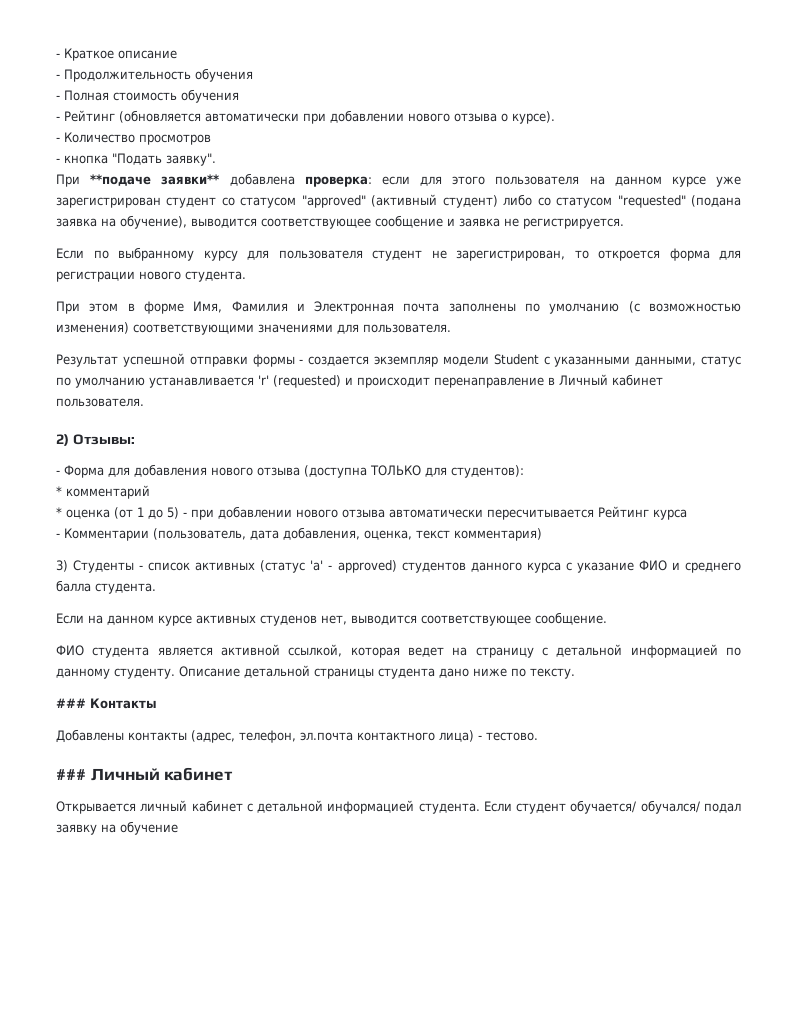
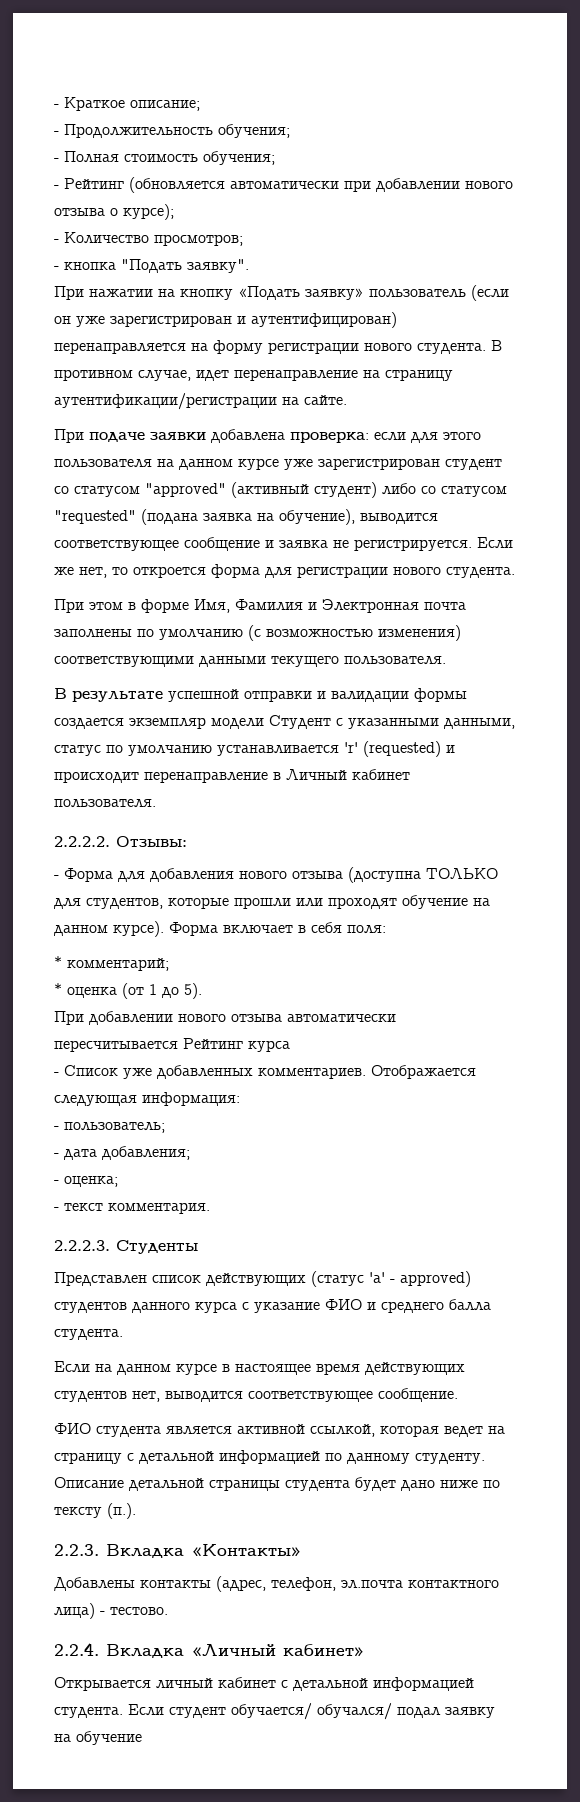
[118,50,177,59] описание -> [130,100,200,111] описание;
[195,68,253,82] обучения -> [218,124,290,138] обучения;
[181,89,239,103] обучения -> [203,151,275,165] обучения;
[512,111,555,124] курсе). -> [123,204,174,220] курсе);
[139,134,211,145] просмотров -> [154,234,243,246] просмотров;
[90,174,220,186] **подаче заявки** -> [89,285,509,301] [54,312,397,328] [54,340,502,354] [54,369,453,381] [54,393,347,410] [54,429,206,443] нажатии на кнопку «Подать заявку» пользователь (если он уже зарегистрирован и аутентифицирован) перенаправляется на форму регистрации нового студента. В противном случае, идет перенаправление на страницу аутентификации/регистрации на сайте. // При подаче заявки
[56,247,565,261] // Если по выбранному курсу для пользователя студент не зарегистрирован, -> [477,537,513,549] [54,567,107,578] Если же нет,
[258,324,451,334] [56,353,304,367] значениями для пользователя. // Результат успешной отправки формы - -> [199,656,446,667] [54,688,467,702] данными текущего пользователя. // В результате успешной отправки и валидации формы
[493,354,539,365] Student -> [269,715,331,729] Студент
[56,434,69,446] 2) -> [54,836,110,847] 2.2.2.2.
[451,465,524,478] [56,485,150,499] студентов): // * комментарий -> [86,895,490,909] [54,921,386,937] [54,956,169,971] студентов, которые прошли или проходят обучение на данном курсе). Форма включает в себя поля: // * комментарий;
[167,507,214,520] 5) - при -> [184,983,202,999] [54,1011,84,1025] 5). // При
[64,527,542,541] [56,560,256,573] Комментарии (пользователь, дата добавления, оценка, текст комментария) // 3) Студенты - список активных -> [64,1065,476,1079] [54,1092,240,1106] [54,1122,165,1133] [54,1146,190,1160] [54,1176,118,1187] [54,1202,210,1214] [54,1240,198,1254] [54,1272,306,1286] Список уже добавленных комментариев. Отображается следующая информация: // - пользователь; // - дата добавления; // - оценка; // - текст комментария. // 2.2.2.3. Студенты // Представлен список действующих
[196,615,317,626] активных студенов -> [222,1362,465,1375] [54,1391,127,1402] в настоящее время действующих студентов
(435, 673) none -> [355,1477,396,1491] будет
[530,668,575,679] [56,698,157,709] тексту. // ### Контакты -> [54,1503,136,1519] [54,1544,302,1558] тексту (п.). // 2.2.3. Вкладка «Контакты»
[56,767,234,781] ### Личный кабинет -> [54,1643,365,1658] 2.2.4. Вкладка «Личный кабинет»

